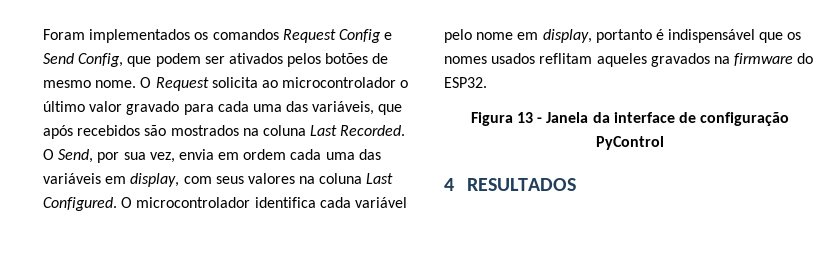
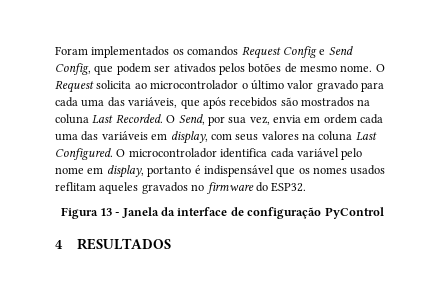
[713,56,730,64] na -> [191,184,205,191] no

